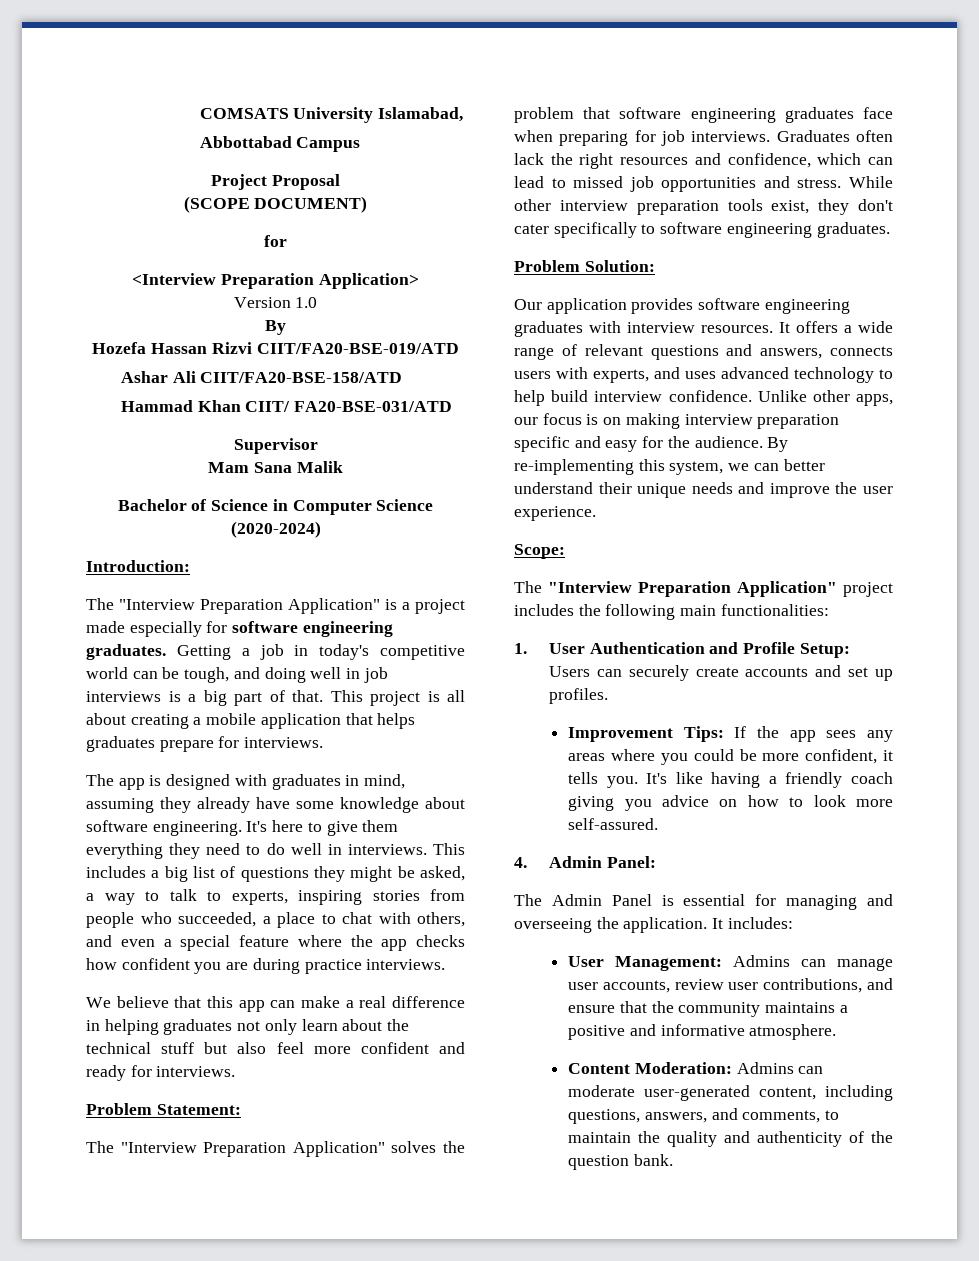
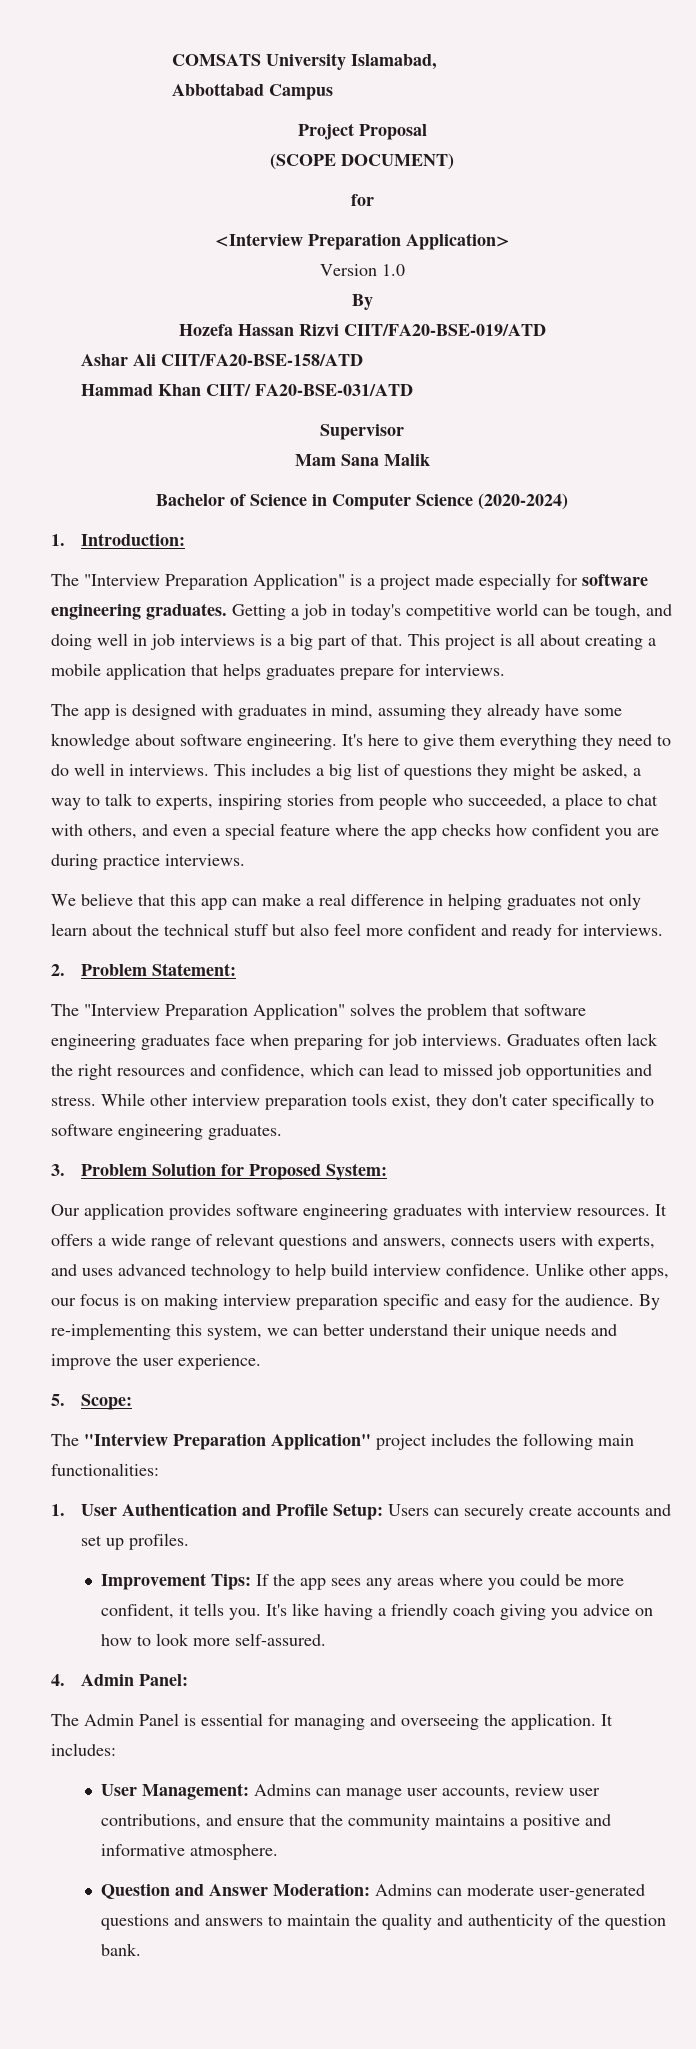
(321, 529) none -> [51,534,65,546] 1.
(236, 1071) none -> [51,964,65,976] 2.
[514,260,655,272] Problem Solution: -> [51,1163,388,1180] 3. Problem Solution for Proposed System:
(596, 513) none -> [51,1394,65,1406] 5.
[568,1063,631,1074] Content -> [101,1883,269,1899] Question and Answer
[759,1085,893,1101] [568,1108,821,1124] content, including questions, answers, and comments, -> [101,1914,264,1930] questions and answers

